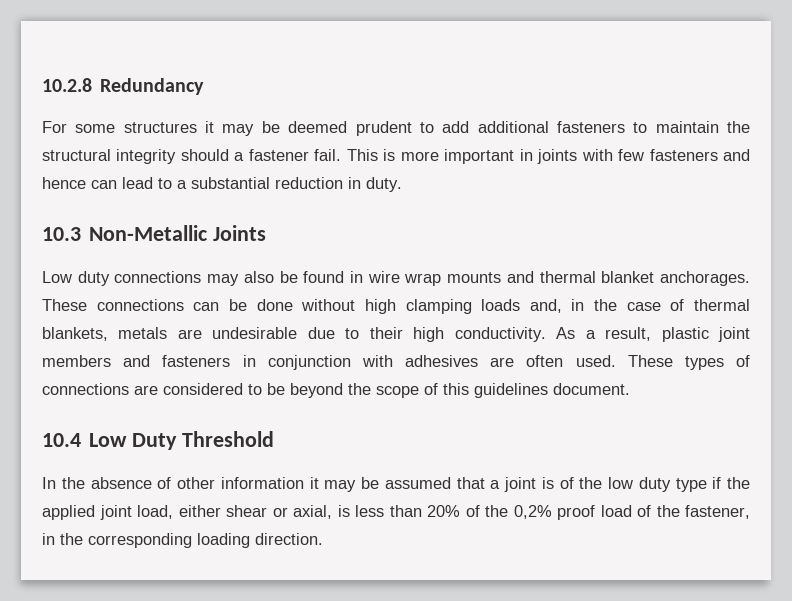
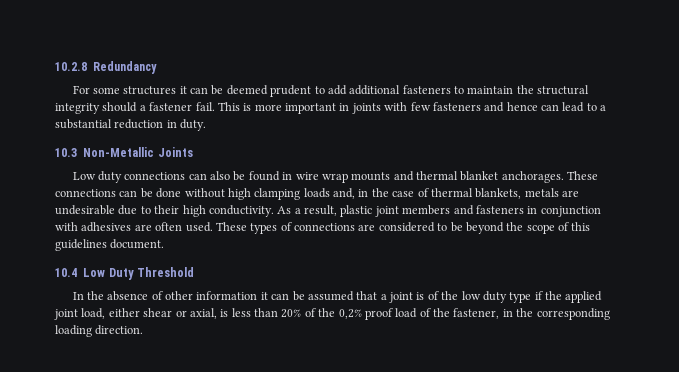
[222,124,255,136] may -> [190,87,209,94] can
[207,274,240,286] may -> [188,173,207,180] can
[324,480,357,492] may -> [271,293,290,300] can

